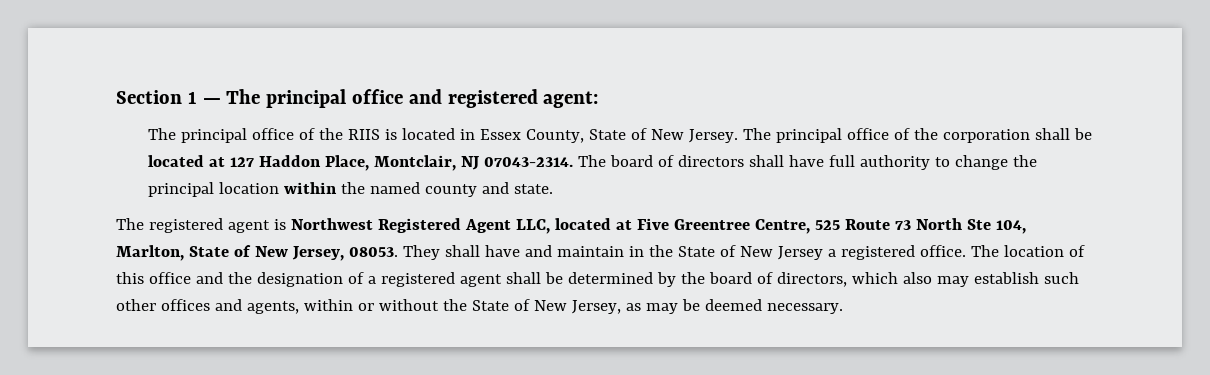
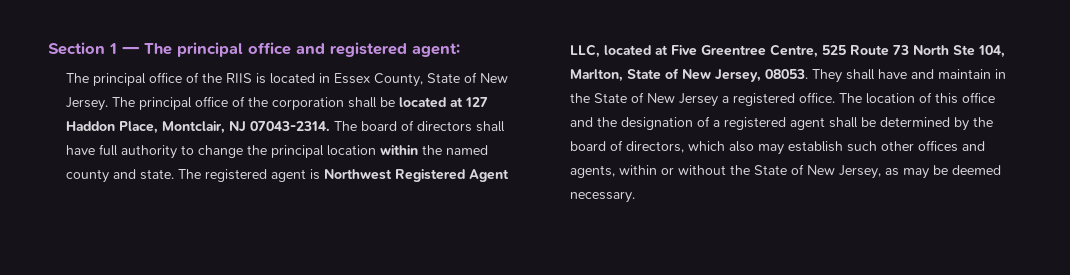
(553, 189) // -> (175, 174) none

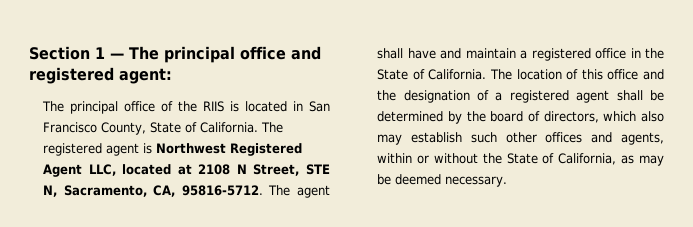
[334,73,371,84] Essex -> [309,101,330,112] [43,122,98,133] San Francisco
[480,73,509,83] [66,96,489,111] [66,120,506,134] [66,144,489,159] [66,169,175,183] New Jersey. The principal office of the corporation shall be located at 127 Haddon Place, Montclair, NJ 07043-2314. The board of directors shall have full authority to change the principal location within the named county and state. -> [200,122,259,133] California.
[671,44,1006,58] [570,68,843,83] Five Greentree Centre, 525 Route 73 North Ste 104, Marlton, State of New Jersey, 08053. They -> [198,164,330,176] [43,185,330,198] 2108 N Street, STE N, Sacramento, CA, 95816-5712. The agent
(992, 74) none -> [520,48,627,61] a registered office
[647,92,836,107] New Jersey a registered office. -> [428,69,487,80] California.
[807,165,882,179] New Jersey, -> [558,153,617,165] California,

